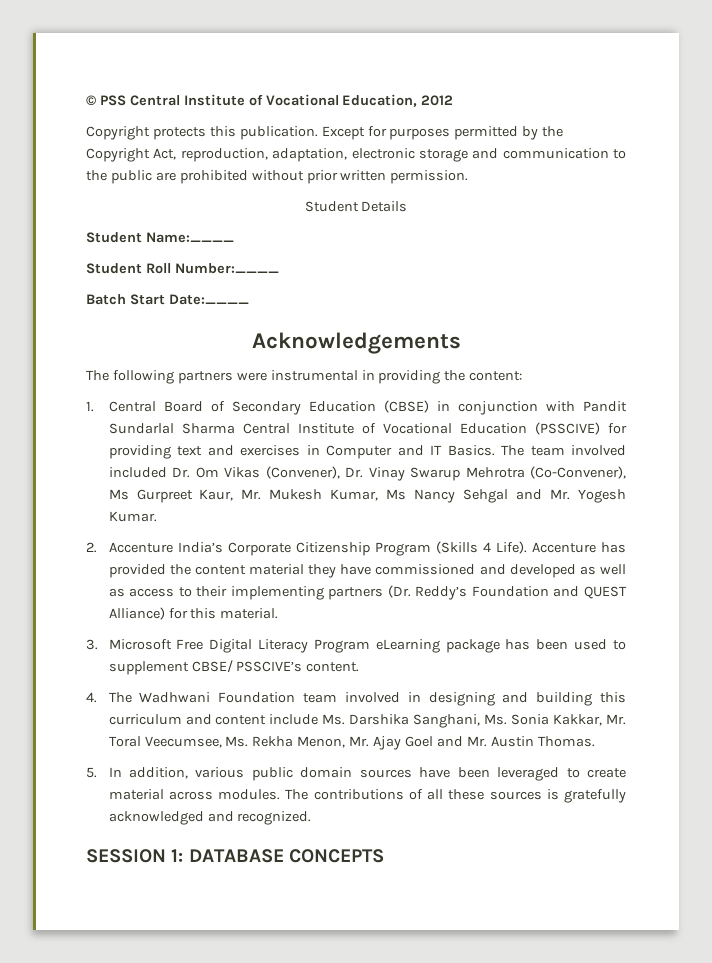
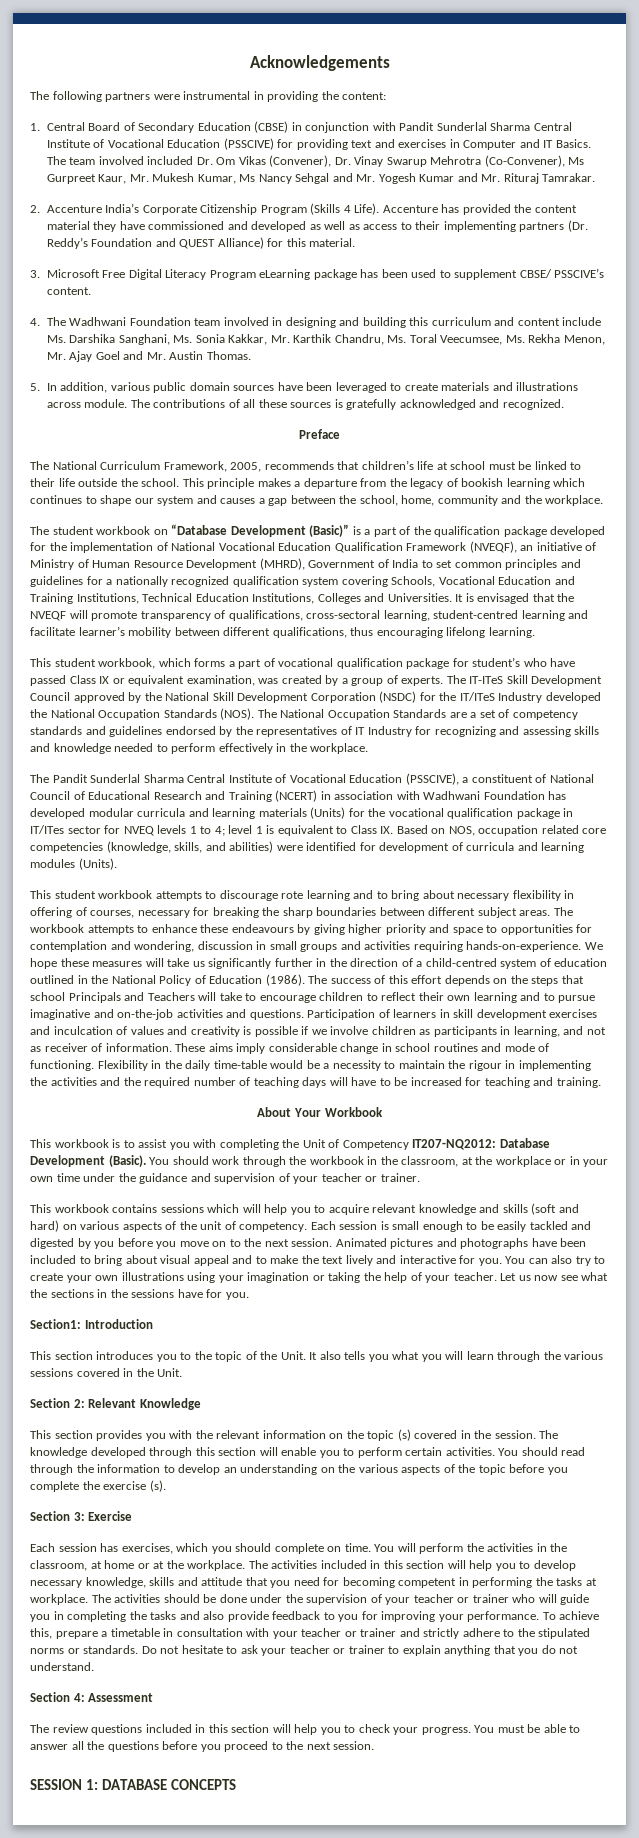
[86,94,454,107] [86,126,564,140] [86,148,626,162] [86,170,469,184] [304,201,408,212] [86,232,234,243] [86,263,279,274] [86,294,249,305] © PSS Central Institute of Vocational Education, 2012 // Copyright protects this publication. Except for purposes permitted by the Copyright Act, reproduction, adaptation, electronic storage and communication to the public are prohibited without prior written permission. // Student Details // Student Name:____ // Student Roll Number:____ // Batch Start Date:____ // -> (249, 63) none
[108,423,174,434] Sundarlal -> [436,122,487,131] Sunderlal
[108,511,157,522] Kumar. -> [419,173,596,184] Kumar and Mr. Rituraj Tamrakar.
(626, 719) none -> [293,334,407,345] Karthik Chandru, Ms.
[108,789,281,800] material across modules. -> [441,382,579,391] [46,399,128,408] materials and illustrations across module.
(312, 818) none -> [299,429,340,439] [30,460,582,472] [30,478,586,489] [30,495,604,506] [30,524,606,537] [30,541,597,553] [30,558,581,570] [30,576,575,587] [30,593,575,604] [30,610,589,621] [30,626,535,638] [30,657,576,669] [30,675,603,686] [30,691,601,703] [30,708,578,720] [30,726,600,737] [30,743,369,754] [30,773,594,785] [30,790,567,802] [30,807,574,819] [30,825,607,836] [30,841,585,853] [30,858,117,870] [30,890,575,901] [30,907,573,918] [30,924,593,935] [30,941,603,952] [30,958,608,969] [30,974,584,986] [30,992,596,1003] [30,1009,598,1020] [30,1026,606,1037] [30,1043,550,1054] [30,1060,591,1071] [30,1077,601,1088] [257,1107,383,1117] [30,1138,550,1150] [30,1155,609,1167] [30,1173,420,1184] [30,1203,579,1215] [30,1220,592,1232] [30,1238,587,1249] [30,1255,606,1266] [30,1272,609,1283] [30,1289,249,1300] [30,1319,153,1329] [30,1351,604,1362] [30,1368,183,1377] [30,1398,201,1410] [30,1429,559,1441] [30,1447,586,1458] [30,1464,568,1475] [30,1480,166,1492] [30,1511,133,1521] [30,1543,568,1554] [30,1560,576,1571] [30,1577,597,1588] [30,1594,590,1605] [30,1611,600,1622] [30,1628,591,1639] [30,1645,579,1656] [30,1662,94,1671] [30,1692,154,1702] [30,1724,581,1735] [30,1741,375,1752] // Preface // The National Curriculum Framework, 2005, recommends that children’s life at school must be linked to their life outside the school. This principle makes a departure from the legacy of bookish learning which continues to shape our system and causes a gap between the school, home, community and the workplace. // The student workbook on “Database Development (Basic)” is a part of the qualification package developed for the implementation of National Vocational Education Qualification Framework (NVEQF), an initiative of Ministry of Human Resource Development (MHRD), Government of India to set common principles and guidelines for a nationally recognized qualification system covering Schools, Vocational Education and Training Institutions, Technical Education Institutions, Colleges and Universities. It is envisaged that the NVEQF will promote transparency of qualifications, cross-sectoral learning, student-centred learning and facilitate learner’s mobility between different qualifications, thus encouraging lifelong learning. // This student workbook, which forms a part of vocational qualification package for student’s who have passed Class IX or equivalent examination, was created by a group of experts. The IT-ITeS Skill Development Council approved by the National Skill Development Corporation (NSDC) for the IT/ITeS Industry developed the National Occupation Standards (NOS). The National Occupation Standards are a set of competency standards and guidelines endorsed by the representatives of IT Industry for recognizing and assessing skills and knowledge needed to perform effectively in the workplace. // The Pandit Sunderlal Sharma Central Institute of Vocational Education (PSSCIVE), a constituent of National Council of Educational Research and Training (NCERT) in association with Wadhwani Foundation has developed modular curricula and learning materials (Units) for the vocational qualification package in IT/ITes sector for NVEQ levels 1 to 4; level 1 is equivalent to Class IX. Based on NOS, occupation related core competencies (knowledge, skills, and abilities) were identified for development of curricula and learning modules (Units). // This student workbook attempts to discourage rote learning and to bring about necessary flexibility in offering of courses, necessary for breaking the sharp boundaries between different subject areas. The workbook attempts to enhance these endeavours by giving higher priority and space to opportunities for contemplation and wondering, discussion in small groups and activities requiring hands-on-experience. We hope these measures will take us significantly further in the direction of a child-centred system of education outlined in the National Policy of Education (1986). The success of this effort depends on the steps that school Principals and Teachers will take to encourage children to reflect their own learning and to pursue imaginative and on-the-job activities and questions. Participation of learners in skill development exercises and inculcation of values and creativity is possible if we involve children as participants in learning, and not as receiver of information. These aims imply considerable change in school routines and mode of functioning. Flexibility in the daily time-table would be a necessity to maintain the rigour in implementing the activities and the required number of teaching days will have to be increased for teaching and training. // About Your Workbook // This workbook is to assist you with completing the Unit of Competency IT207-NQ2012: Database Development (Basic). You should work through the workbook in the classroom, at the workplace or in your own time under the guidance and supervision of your teacher or trainer. // This workbook contains sessions which will help you to acquire relevant knowledge and skills (soft and hard) on various aspects of the unit of competency. Each session is small enough to be easily tackled and digested by you before you move on to the next session. Animated pictures and photographs have been included to bring about visual appeal and to make the text lively and interactive for you. You can also try to create your own illustrations using your imagination or taking the help of your teacher. Let us now see what the sections in the sessions have for you. // Section1: Introduction // This section introduces you to the topic of the Unit. It also tells you what you will learn through the various sessions covered in the Unit. // Section 2: Relevant Knowledge // This section provides you with the relevant information on the topic (s) covered in the session. The knowledge developed through this section will enable you to perform certain activities. You should read through the information to develop an understanding on the various aspects of the topic before you complete the exercise (s). // Section 3: Exercise // Each session has exercises, which you should complete on time. You will perform the activities in the classroom, at home or at the workplace. The activities included in this section will help you to develop necessary knowledge, skills and attitude that you need for becoming competent in performing the tasks at workplace. The activities should be done under the supervision of your teacher or trainer who will guide you in completing the tasks and also provide feedback to you for improving your performance. To achieve this, prepare a timetable in consultation with your teacher or trainer and strictly adhere to the stipulated norms or standards. Do not hesitate to ask your teacher or trainer to explain anything that you do not understand. // Section 4: Assessment // The review questions included in this section will help you to check your progress. You must be able to answer all the questions before you proceed to the next session.

